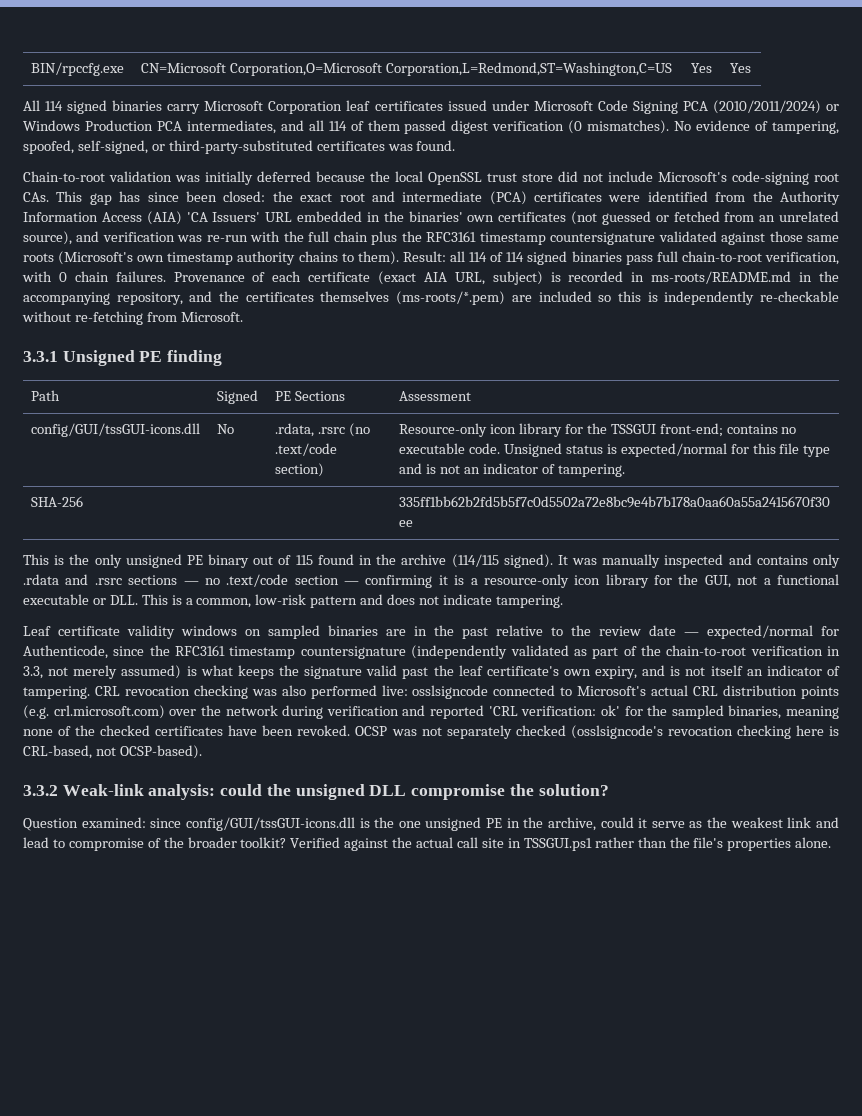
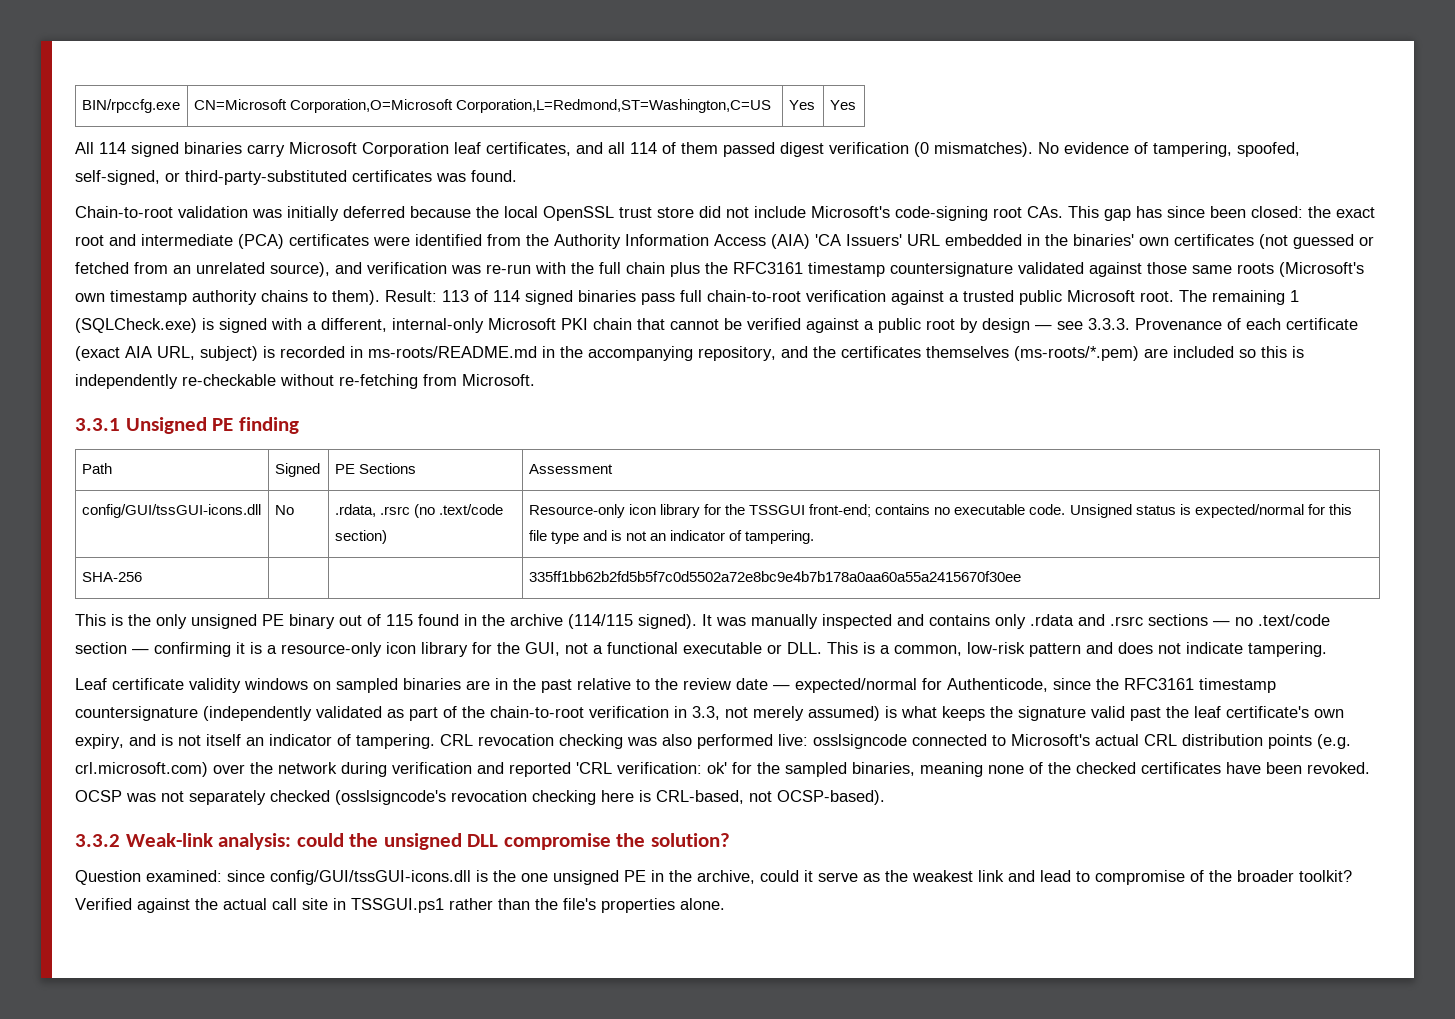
[374,100,839,114] [23,120,276,134] certificates issued under Microsoft Code Signing PCA (2010/2011/2024) or Windows Production PCA intermediates, -> [486,142,571,156] certificates,
[449,251,488,262] all 114 -> [442,290,469,302] 113
[764,252,839,265] [22,271,166,282] verification, with 0 chain failures. -> [806,290,1299,305] [75,318,1130,333] verification against a trusted public Microsoft root. The remaining 1 (SQLCheck.exe) is signed with a different, internal-only Microsoft PKI chain that cannot be verified against a public root by design — see 3.3.3.

